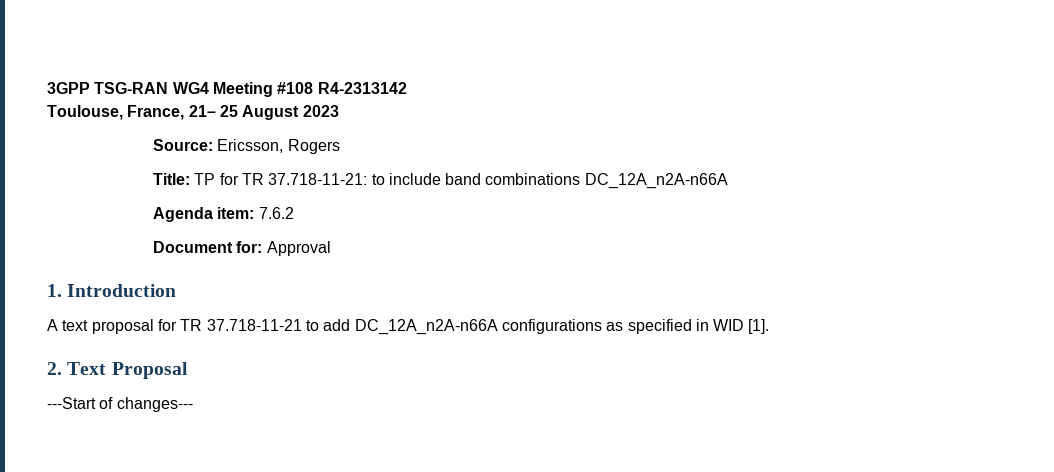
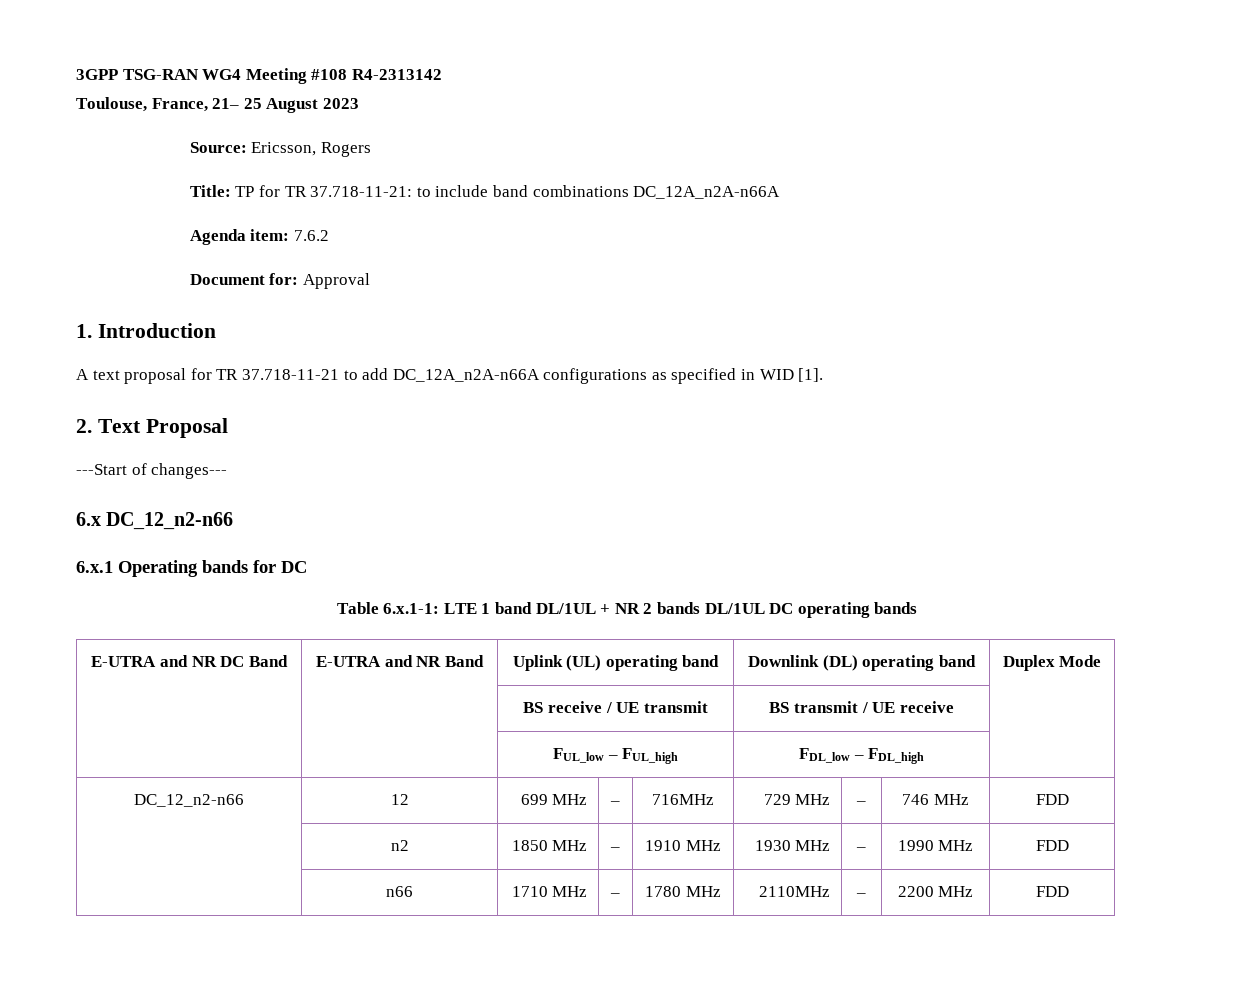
(193, 404) none -> [76,512,234,530] [76,560,307,577] [336,602,918,618] [91,655,288,667] [316,655,484,667] [512,655,720,671] [748,655,976,671] [1002,655,1102,671] [523,701,708,713] [769,701,954,713] [552,748,679,764] [798,748,925,764] [134,794,244,807] [390,794,409,805] [520,794,588,805] [610,801,620,805] [652,794,714,805] [763,794,831,805] [856,801,866,805] [902,794,969,805] [1035,794,1069,805] [390,840,409,851] [511,840,588,851] [610,847,620,851] [645,840,721,851] [754,840,831,851] [856,847,866,851] [897,840,974,851] [1035,840,1069,851] [386,886,413,897] [511,886,588,897] [610,893,620,897] [645,886,721,897] [759,886,831,897] [856,893,866,897] [897,886,974,897] [1035,886,1069,897] // 6.x DC_12_n2-n66 // 6.x.1 Operating bands for DC // Table 6.x.1-1: LTE 1 band DL/1UL + NR 2 bands DL/1UL DC operating bands // E-UTRA and NR DC Band | E-UTRA and NR Band | Uplink (UL) operating band | Downlink (DL) operating band | Duplex Mode // | | BS receive / UE transmit | BS transmit / UE receive | // | | FUL_low – FUL_high | FDL_low – FDL_high | // DC_12_n2-n66 | 12 | 699 MHz | – | 716MHz | 729 MHz | – | 746 MHz | FDD // | n2 | 1850 MHz | – | 1910 MHz | 1930 MHz | – | 1990 MHz | FDD // | n66 | 1710 MHz | – | 1780 MHz | 2110MHz | – | 2200 MHz | FDD

